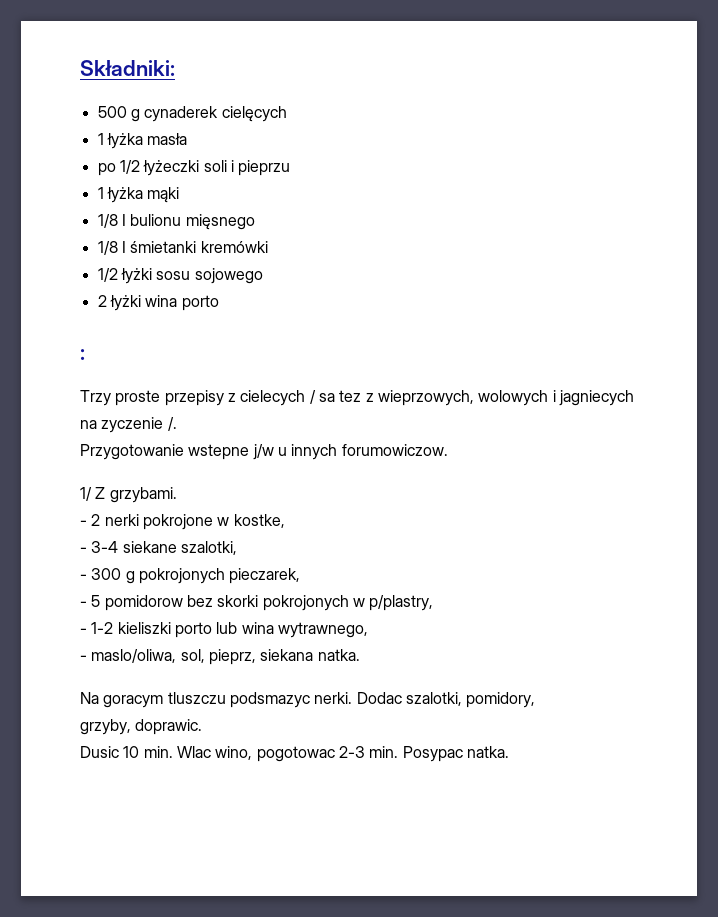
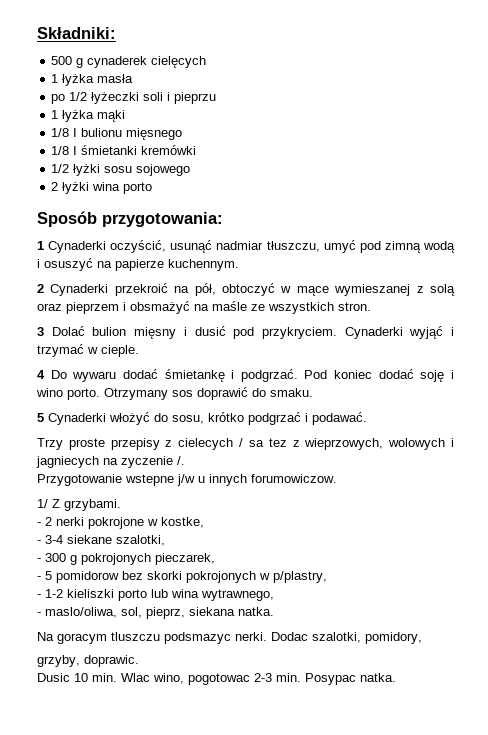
[80,349,85,360] : -> [37,211,223,227] [37,240,455,253] [37,258,239,271] [37,283,455,296] [37,301,371,314] [37,326,454,339] [37,344,139,357] [37,369,454,382] [36,387,313,400] [37,412,367,425] Sposób przygotowania: // 1 Cynaderki oczyścić, usunąć nadmiar tłuszczu, umyć pod zimną wodą i osuszyć na papierze kuchennym. // 2 Cynaderki przekroić na pół, obtoczyć w mące wymieszanej z solą oraz pieprzem i obsmażyć na maśle ze wszystkich stron. // 3 Dolać bulion mięsny i dusić pod przykryciem. Cynaderki wyjąć i trzymać w cieple. // 4 Do wywaru dodać śmietankę i podgrzać. Pod koniec dodać soję i wino porto. Otrzymany sos doprawić do smaku. // 5 Cynaderki włożyć do sosu, krótko podgrzać i podawać.

